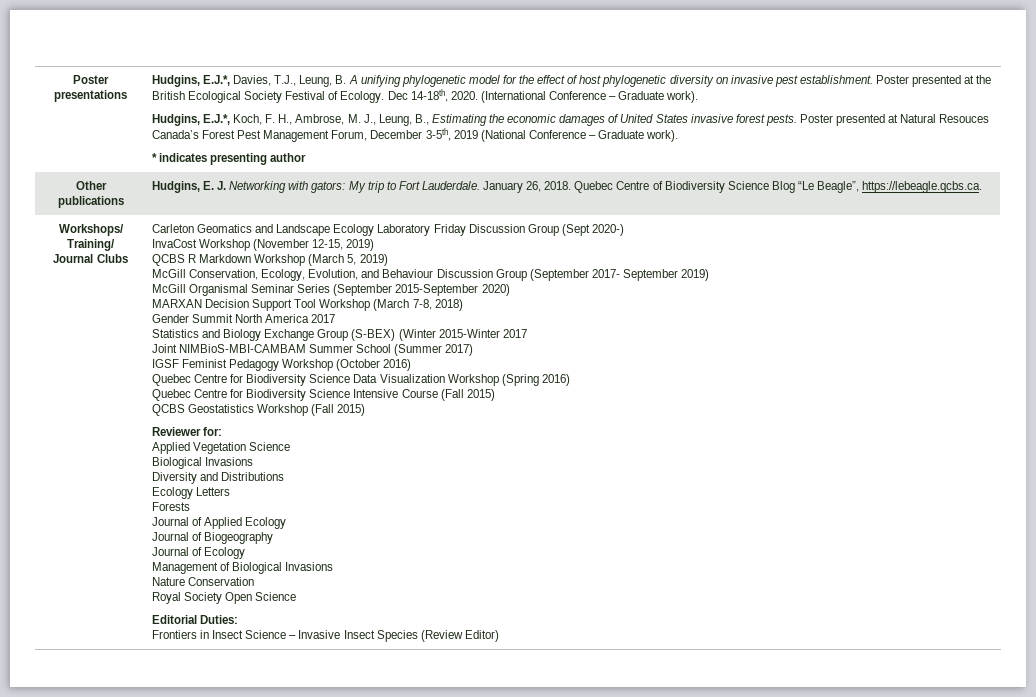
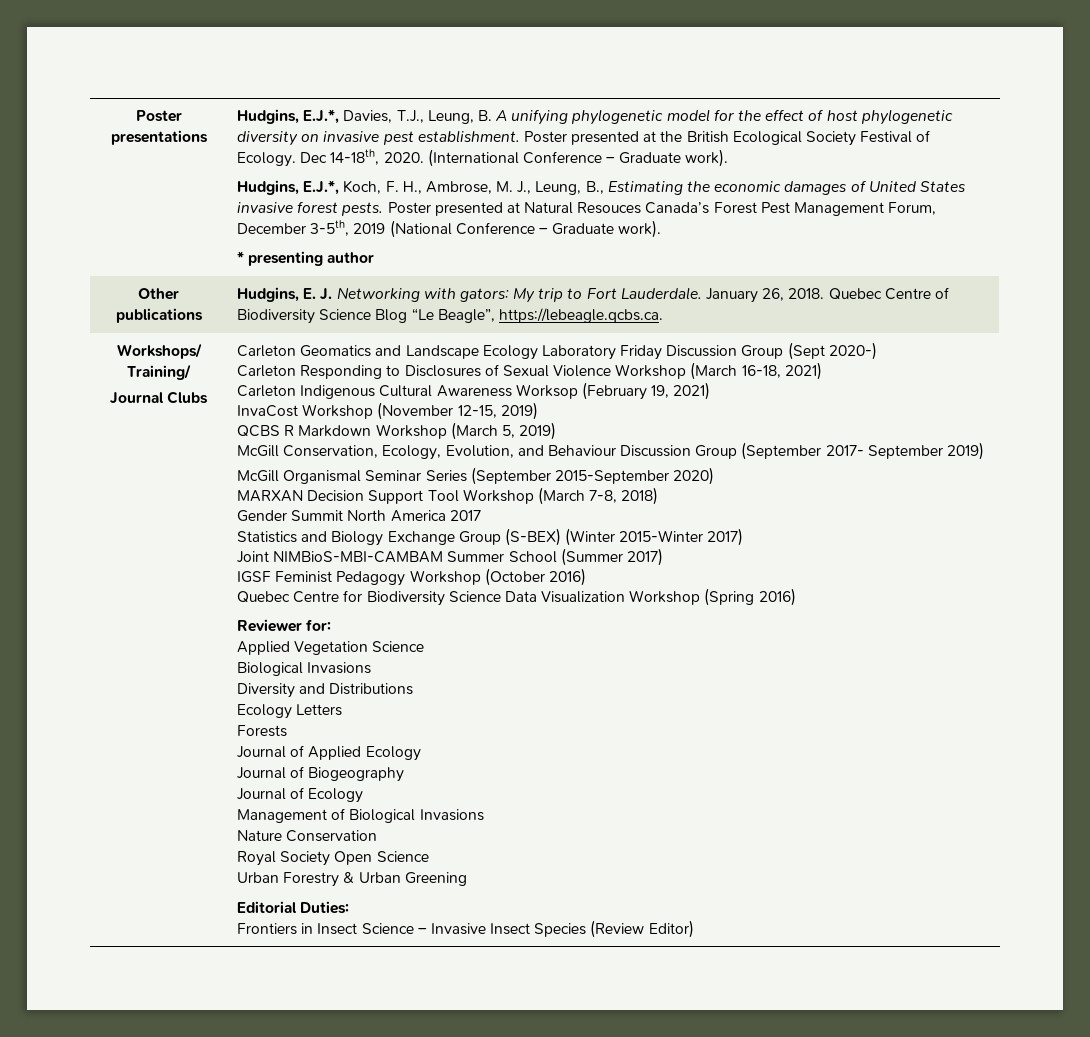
[159,153,208,162] indicates -> (244, 257) none
(624, 230) none -> [236,362,822,380] [236,382,711,400] // Carleton Responding to Disclosures of Sexual Violence Workshop (March 16-18, 2021) // Carleton Indigenous Cultural Awareness Worksop (February 19, 2021)
[502,329,527,338] 2017 -> [707,528,744,546] 2017)
[151,389,495,401] [151,404,366,416] // Quebec Centre for Biodiversity Science Intensive Course (Fall 2015) // QCBS Geostatistics Workshop (Fall 2015) -> (796, 597) none
(297, 596) none -> [236,872,467,887] // Urban Forestry & Urban Greening

